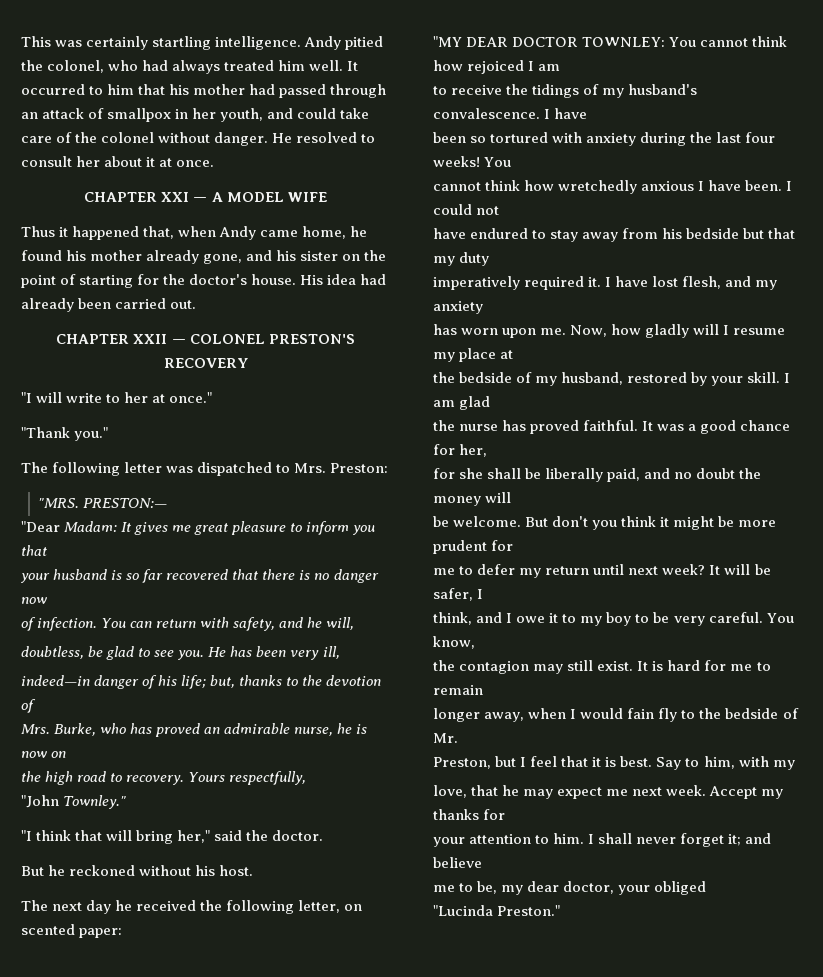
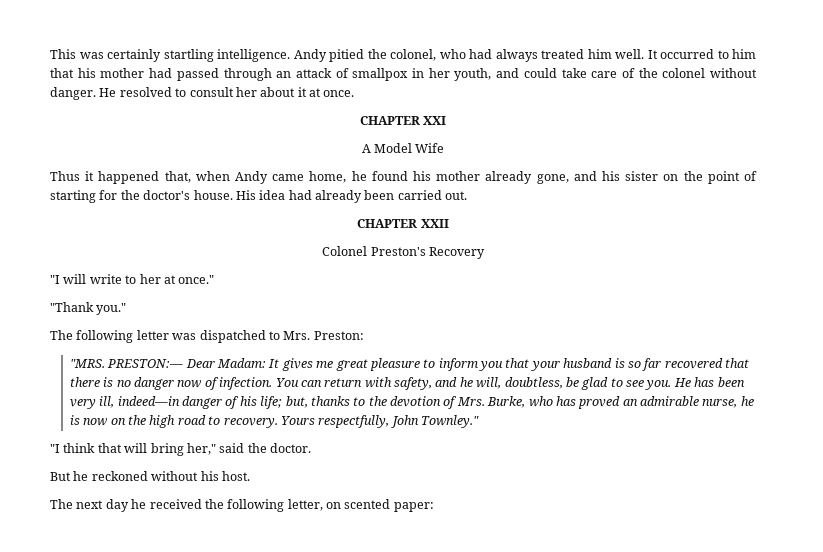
[193,192,327,202] — A MODEL WIFE -> [361,143,445,153] // A Model Wife
[171,334,355,344] [163,358,248,368] — COLONEL PRESTON'S RECOVERY -> [322,246,485,259] // Colonel Preston's Recovery
[21,521,60,532] // "Dear -> [185,359,215,368] Dear
(47, 550) // -> (530, 363) none
(47, 600) // -> (202, 384) none
(355, 623) // -> (502, 383) none
(340, 652) // -> (115, 402) none
(36, 706) // -> (458, 402) none
(67, 754) // -> (126, 421) none
[21,795,59,808] // "John -> [390,415,419,428] John
[433,36,788,47] [433,60,561,74] [433,84,698,98] [433,108,588,119] [433,132,776,146] [433,156,512,167] [433,180,793,194] [433,204,500,215] [433,228,796,242] [433,252,490,266] [433,276,778,290] [433,301,483,314] [433,324,786,338] [433,348,514,362] [433,372,791,386] [433,396,491,410] [433,420,791,434] [433,444,488,457] [433,468,762,482] [433,492,512,506] [433,516,777,530] [433,540,514,554] [433,564,771,578] [433,588,484,601] [433,612,794,626] [433,636,475,649] [433,660,771,674] [433,685,483,695] [433,708,799,722] [433,733,458,743] [433,756,795,770] [433,785,784,799] [433,809,506,820] [433,833,772,847] [433,857,482,868] [433,881,707,895] [433,905,561,916] // "MY DEAR DOCTOR TOWNLEY: You cannot think how rejoiced I am // to receive the tidings of my husband's convalescence. I have // been so tortured with anxiety during the last four weeks! You // cannot think how wretchedly anxious I have been. I could not // have endured to stay away from his bedside but that my duty // imperatively required it. I have lost flesh, and my anxiety // has worn upon me. Now, how gladly will I resume my place at // the bedside of my husband, restored by your skill. I am glad // the nurse has proved faithful. It was a good chance for her, // for she shall be liberally paid, and no doubt the money will // be welcome. But don't you think it might be more prudent for // me to defer my return until next week? It will be safer, I // think, and I owe it to my boy to be very careful. You know, // the contagion may still exist. It is hard for me to remain // longer away, when I would fain fly to the bedside of Mr. // Preston, but I feel that it is best. Say to him, with my // love, that he may expect me next week. Accept my thanks for // your attention to him. I shall never forget it; and believe // me to be, my dear doctor, your obliged // "Lucinda Preston." -> (434, 507) none

